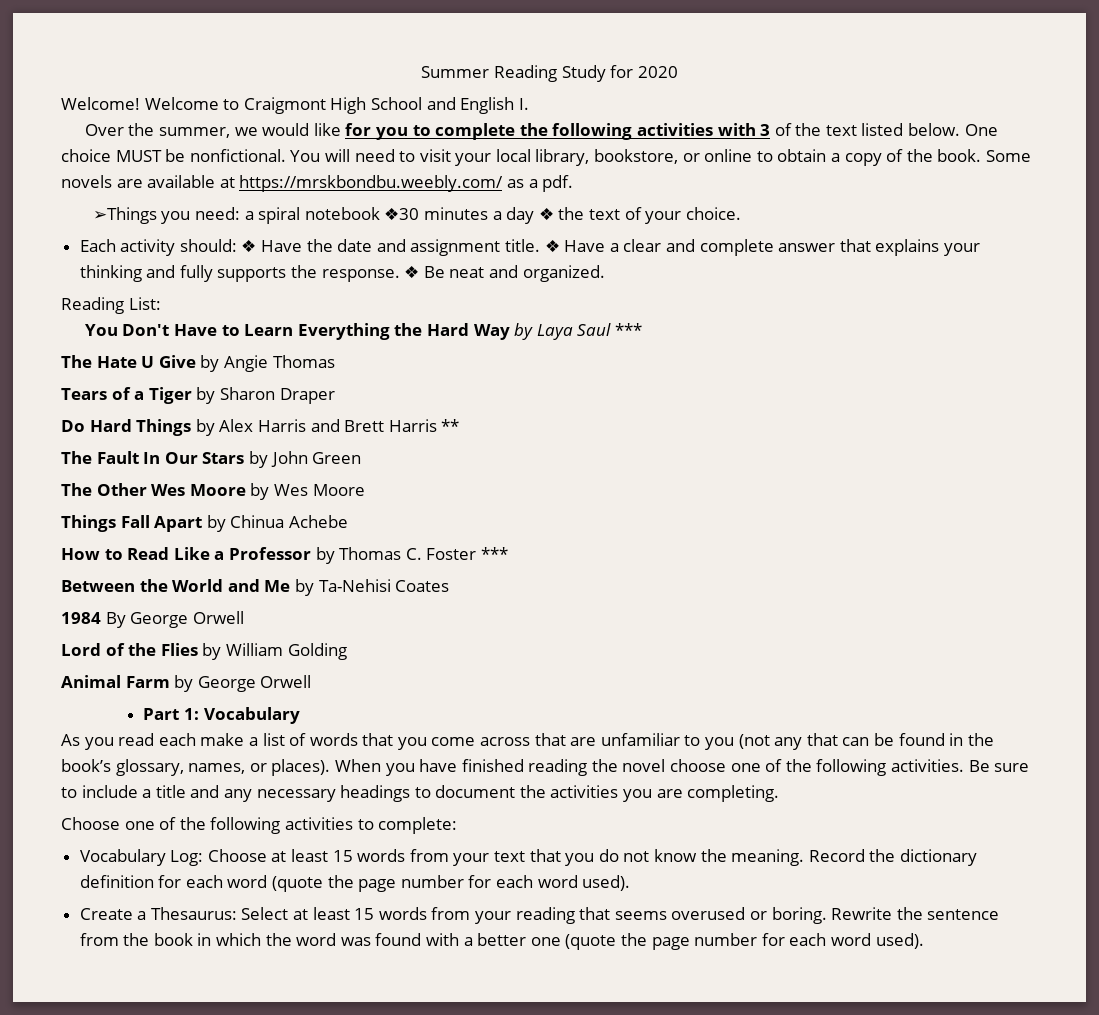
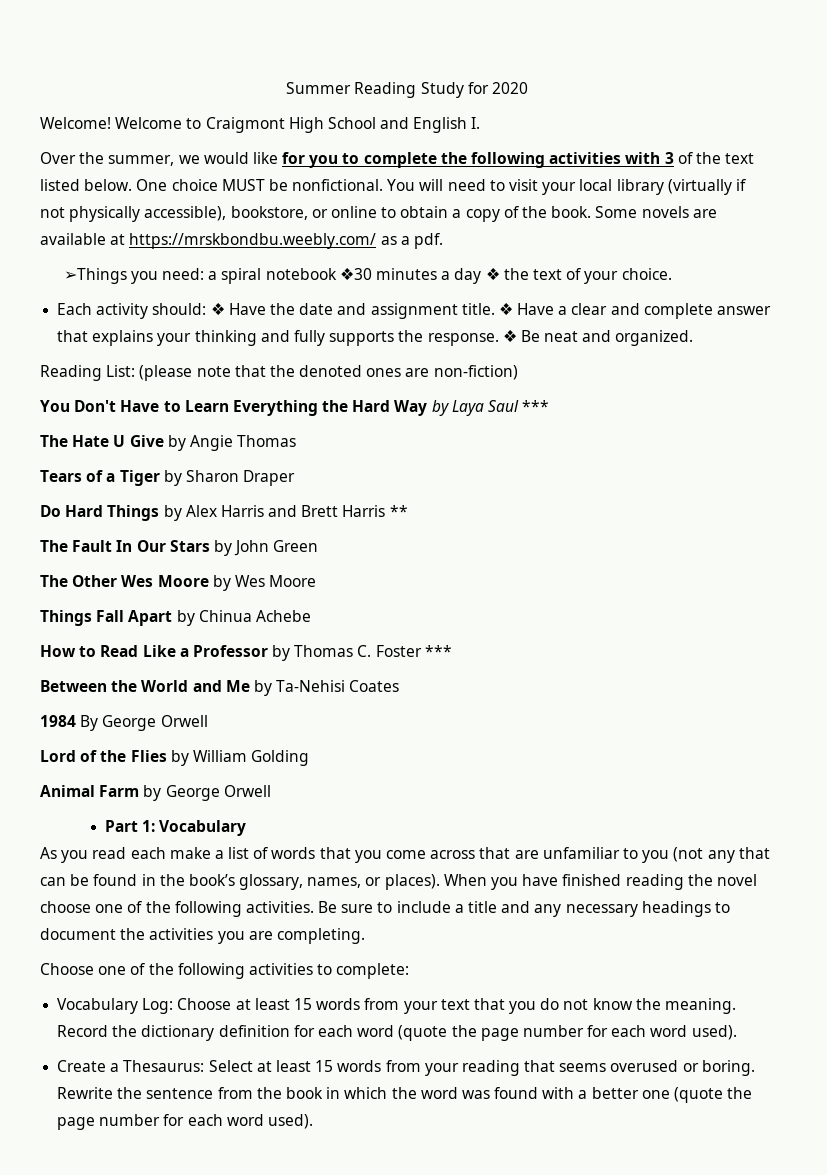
[535,149,590,166] library, -> [616,179,746,195] [40,206,227,222] library (virtually if not physically accessible),
(161, 303) none -> [139,365,518,381] (please note that the denoted ones are non-fiction)

